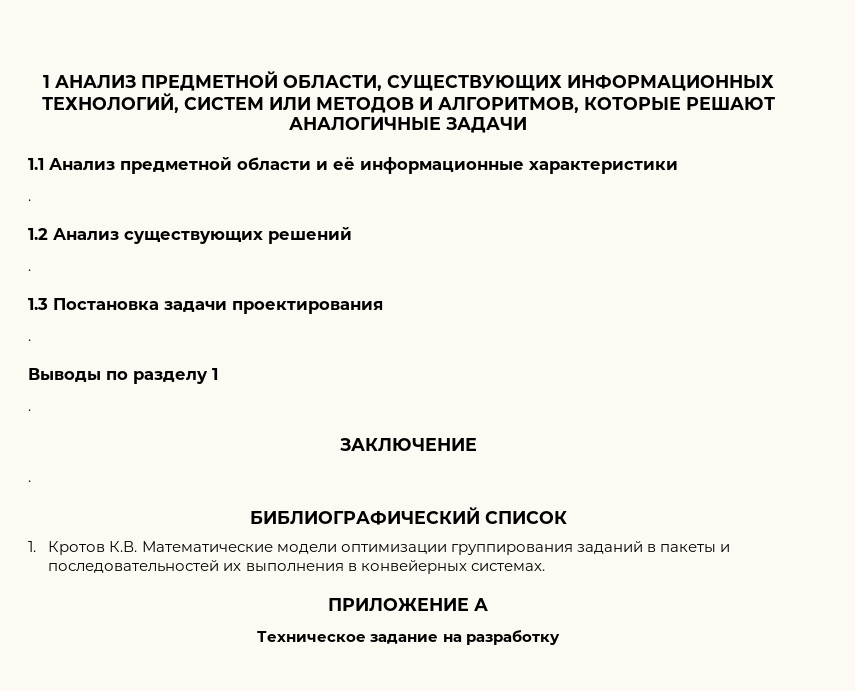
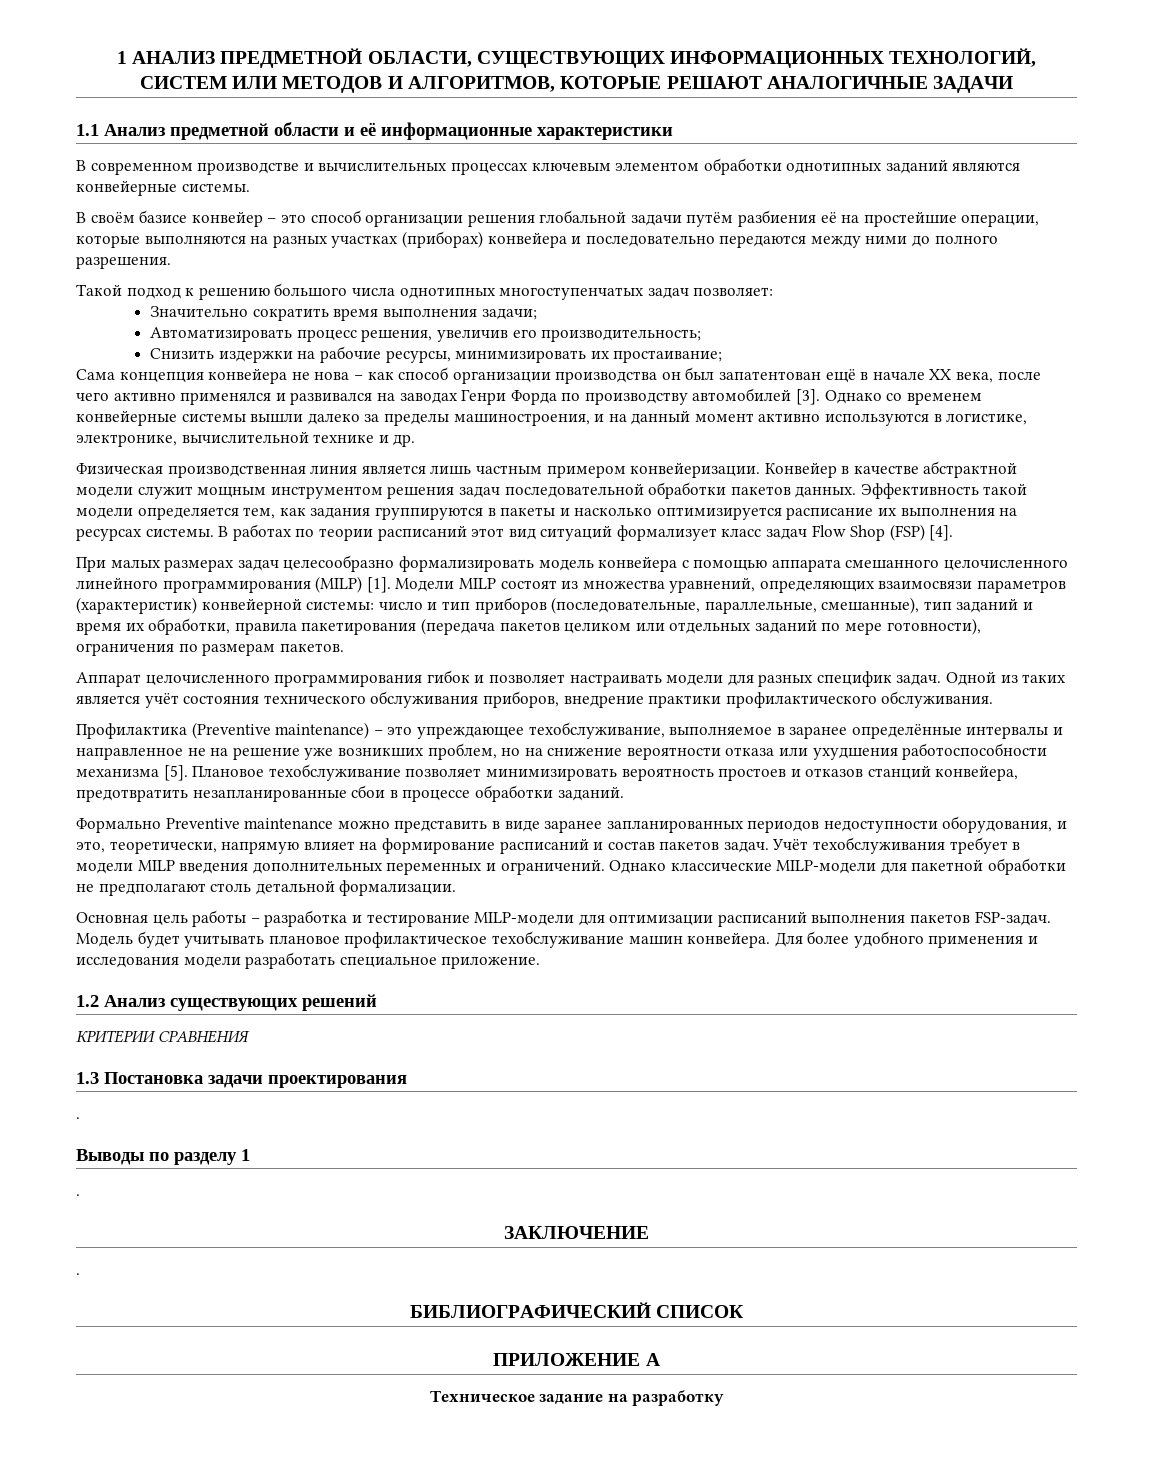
[28,199,31,201] . -> [76,158,1021,175] [76,180,250,196] [76,210,1040,227] [76,231,998,248] [76,256,171,269] [76,283,774,300] [150,306,537,321] [150,327,702,342] [150,346,723,363] [76,367,1041,384] [76,388,982,405] [76,410,1028,426] [76,431,416,447] [76,461,1018,478] [76,482,1028,499] [76,507,1018,520] [76,524,954,541] [76,555,1069,572] [76,576,1067,593] [76,597,1034,614] [76,618,981,635] [76,643,344,656] [76,670,1067,687] [76,691,994,708] [76,722,1064,739] [76,743,1048,760] [76,764,1019,781] [76,785,624,802] [76,816,1068,833] [76,837,1021,854] [76,858,1067,875] [76,880,457,896] [76,910,1051,927] [76,931,1039,948] [76,952,541,969] В современном производстве и вычислительных процессах ключевым элементом обработки однотипных заданий являются конвейерные системы. // В своём базисе конвейер – это способ организации решения глобальной задачи путём разбиения её на простейшие операции, которые выполняются на разных участках (приборах) конвейера и последовательно передаются между ними до полного разрешения. // Такой подход к решению большого числа однотипных многоступенчатых задач позволяет: // Значительно сократить время выполнения задачи; // Автоматизировать процесс решения, увеличив его производительность; // Снизить издержки на рабочие ресурсы, минимизировать их простаивание; // Сама концепция конвейера не нова − как способ организации производства он был запатентован ещё в начале XX века, после чего активно применялся и развивался на заводах Генри Форда по производству автомобилей [3]. Однако со временем конвейерные системы вышли далеко за пределы машиностроения, и на данный момент активно используются в логистике, электронике, вычислительной технике и др. // Физическая производственная линия является лишь частным примером конвейеризации. Конвейер в качестве абстрактной модели служит мощным инструментом решения задач последовательной обработки пакетов данных. Эффективность такой модели определяется тем, как задания группируются в пакеты и насколько оптимизируется расписание их выполнения на ресурсах системы. В работах по теории расписаний этот вид ситуаций формализует класс задач Flow Shop (FSP) [4]. // При малых размерах задач целесообразно формализировать модель конвейера с помощью аппарата смешанного целочисленного линейного программирования (MILP) [1]. Модели MILP состоят из множества уравнений, определяющих взаимосвязи параметров (характеристик) конвейерной системы: число и тип приборов (последовательные, параллельные, смешанные), тип заданий и время их обработки, правила пакетирования (передача пакетов целиком или отдельных заданий по мере готовности), ограничения по размерам пакетов. // Аппарат целочисленного программирования гибок и позволяет настраивать модели для разных специфик задач. Одной из таких является учёт состояния технического обслуживания приборов, внедрение практики профилактического обслуживания. // Профилактика (Preventive maintenance) − это упреждающее техобслуживание, выполняемое в заранее определённые интервалы и направленное не на решение уже возникших проблем, но на снижение вероятности отказа или ухудшения работоспособности механизма [5]. Плановое техобслуживание позволяет минимизировать вероятность простоев и отказов станций конвейера, предотвратить незапланированные сбои в процессе обработки заданий. // Формально Preventive maintenance можно представить в виде заранее запланированных периодов недоступности оборудования, и это, теоретически, напрямую влияет на формирование расписаний и состав пакетов задач. Учёт техобслуживания требует в модели MILP введения дополнительных переменных и ограничений. Однако классические MILP‑модели для пакетной обработки не предполагают столь детальной формализации. // Основная цель работы − разработка и тестирование MILP‑модели для оптимизации расписаний выполнения пакетов FSP-задач. Модель будет учитывать плановое профилактическое техобслуживание машин конвейера. Для более удобного применения и исследования модели разработать специальное приложение.
[28,269,31,271] . -> [76,1030,250,1043] КРИТЕРИИ СРАВНЕНИЯ
[28,541,730,555] [48,560,545,574] // 1. Кротов К.В. Математические модели оптимизации группирования заданий в пакеты и последовательностей их выполнения в конвейерных системах. -> (744, 1311) none

